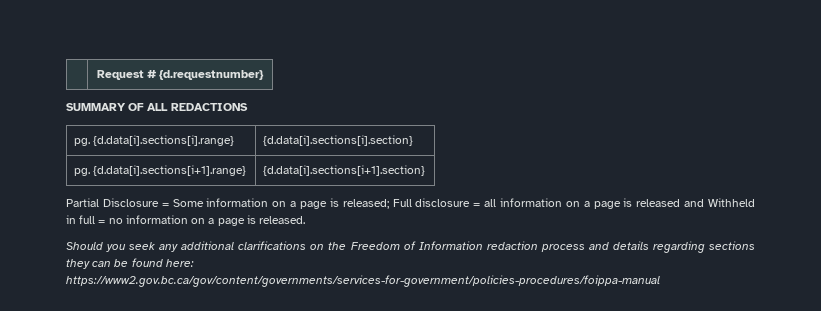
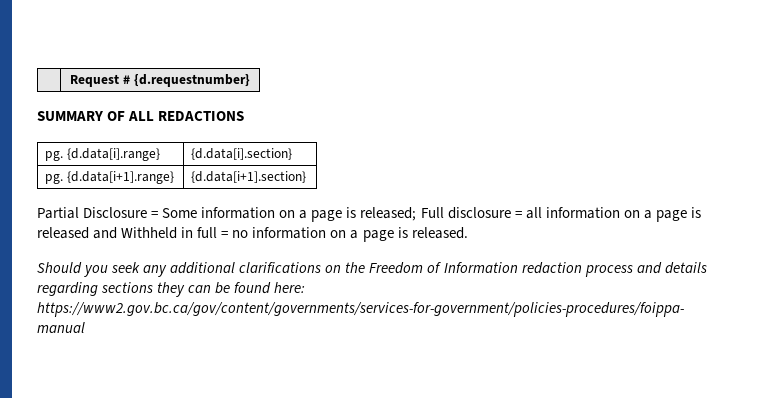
[93,135,235,146] [262,135,413,146] [73,165,247,176] [262,165,425,176] {d.data[i].sections[i].range} | {d.data[i].sections[i].section} // pg. {d.data[i].sections[i+1].range} | {d.data[i].sections[i+1].section} -> [66,148,160,161] [191,148,293,160] [45,171,174,184] [191,171,307,183] {d.data[i].range} | {d.data[i].section} // pg. {d.data[i+1].range} | {d.data[i+1].section}

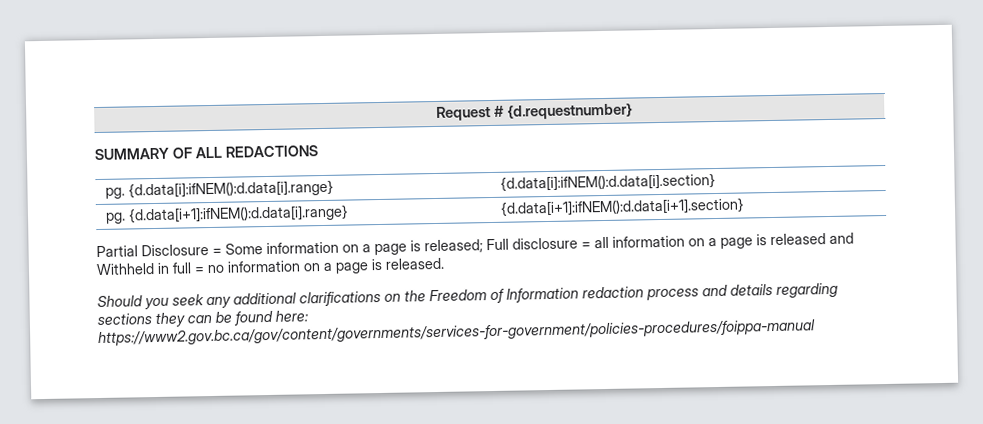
[66,148,160,161] [191,148,293,160] [45,171,174,184] [191,171,307,183] {d.data[i].range} | {d.data[i].section} // pg. {d.data[i+1].range} | {d.data[i+1].section} -> [128,179,335,199] [500,172,717,192] [105,204,350,224] [500,197,746,217] {d.data[i]:ifNEM():d.data[i].range} | {d.data[i]:ifNEM():d.data[i].section} // pg. {d.data[i+1]:ifNEM():d.data[i].range} | {d.data[i+1]:ifNEM():d.data[i+1].section}

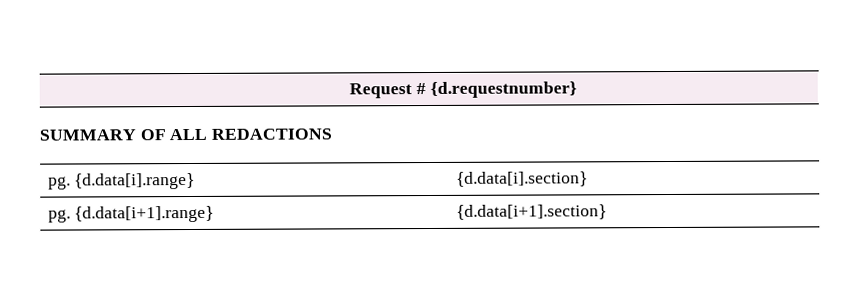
[128,179,335,199] [500,172,717,192] [105,204,350,224] [500,197,746,217] [96,232,854,258] [96,257,445,276] [97,282,838,310] [97,310,308,327] [98,319,816,347] {d.data[i]:ifNEM():d.data[i].range} | {d.data[i]:ifNEM():d.data[i].section} // pg. {d.data[i+1]:ifNEM():d.data[i].range} | {d.data[i+1]:ifNEM():d.data[i+1].section} // Partial Disclosure = Some information on a page is released; Full disclosure = all information on a page is released and Withheld in full = no information on a page is released. // Should you seek any additional clarifications on the Freedom of Information redaction process and details regarding sections they can be found here: https://www2.gov.bc.ca/gov/content/governments/services-for-government/policies-procedures/foippa-manual -> [74,172,196,190] [455,171,588,187] [47,205,215,223] [455,204,607,220] {d.data[i].range} | {d.data[i].section} // pg. {d.data[i+1].range} | {d.data[i+1].section}

